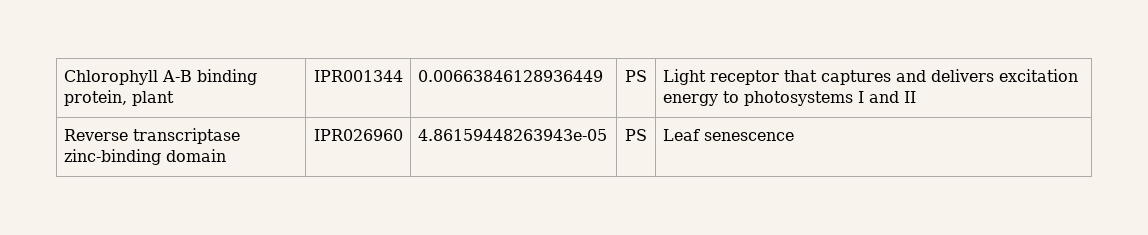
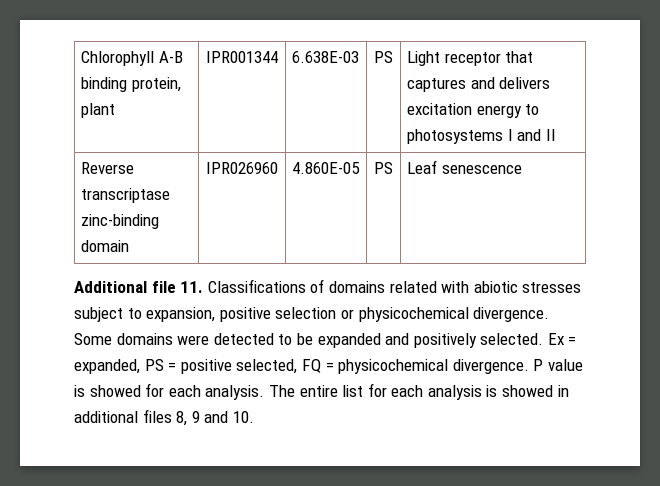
[417,70,603,82] 0.00663846128936449 -> [291,51,359,63] 6.638E-03
[417,129,607,141] 4.86159448263943e-05 -> [291,162,360,174] 4.860E-05
(794, 136) none -> [74,279,582,293] [74,307,550,322] [74,333,577,348] [74,359,583,374] [74,383,569,400] [74,409,254,426] // Additional file 11. Classifications of domains related with abiotic stresses subject to expansion, positive selection or physicochemical divergence. Some domains were detected to be expanded and positively selected. Ex = expanded, PS = positive selected, FQ = physicochemical divergence. P value is showed for each analysis. The entire list for each analysis is showed in additional files 8, 9 and 10.

